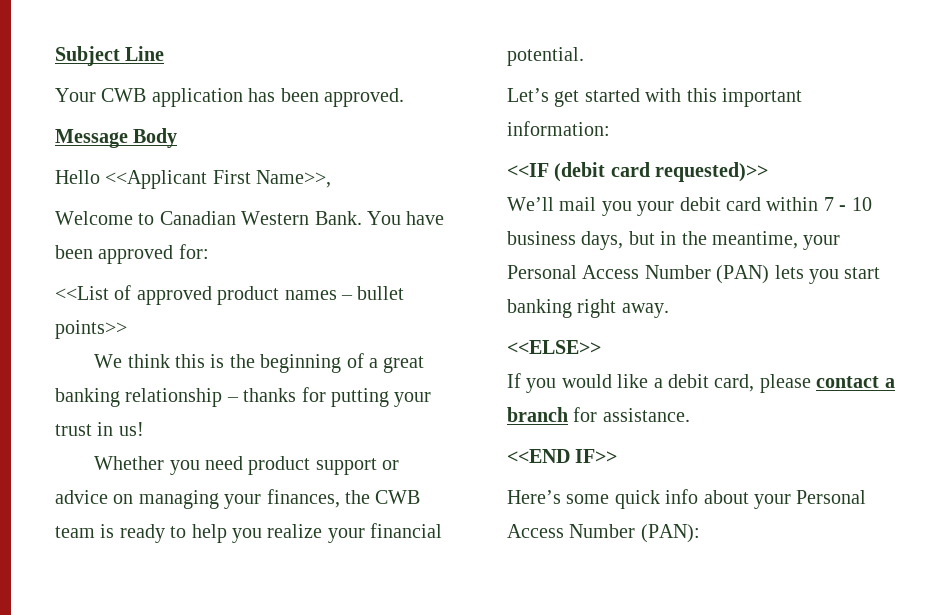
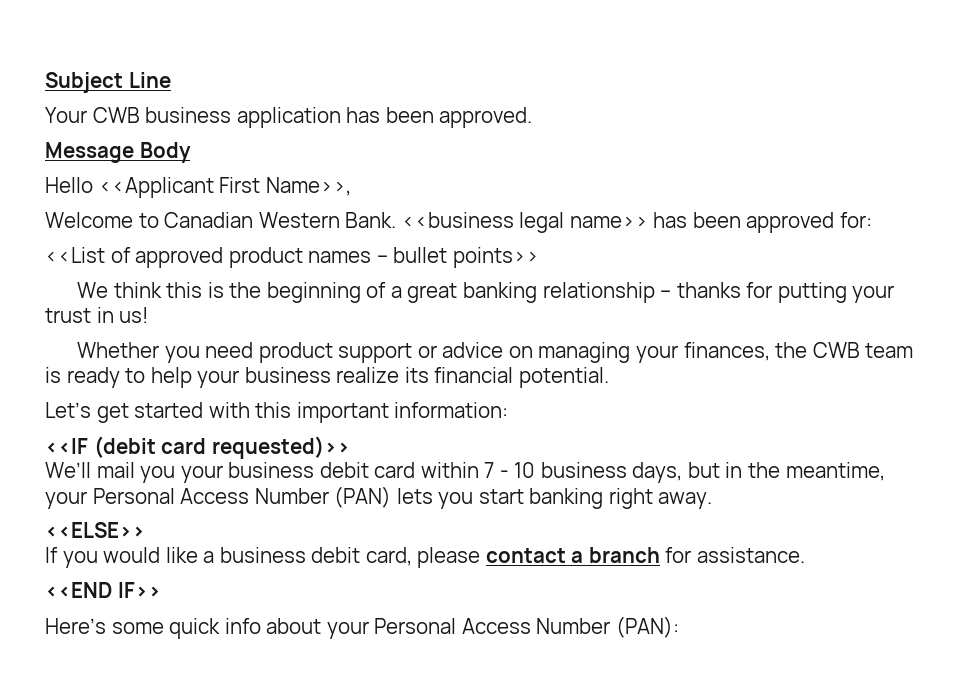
(147, 95) none -> [145,107,232,123] business
[367,211,445,225] You have -> [401,212,688,233] <<business legal name>> has
[232,524,365,543] you realize your -> [197,367,429,388] your business realize its
(675, 208) none -> [228,462,315,478] business
(663, 383) none -> [219,547,306,563] business

